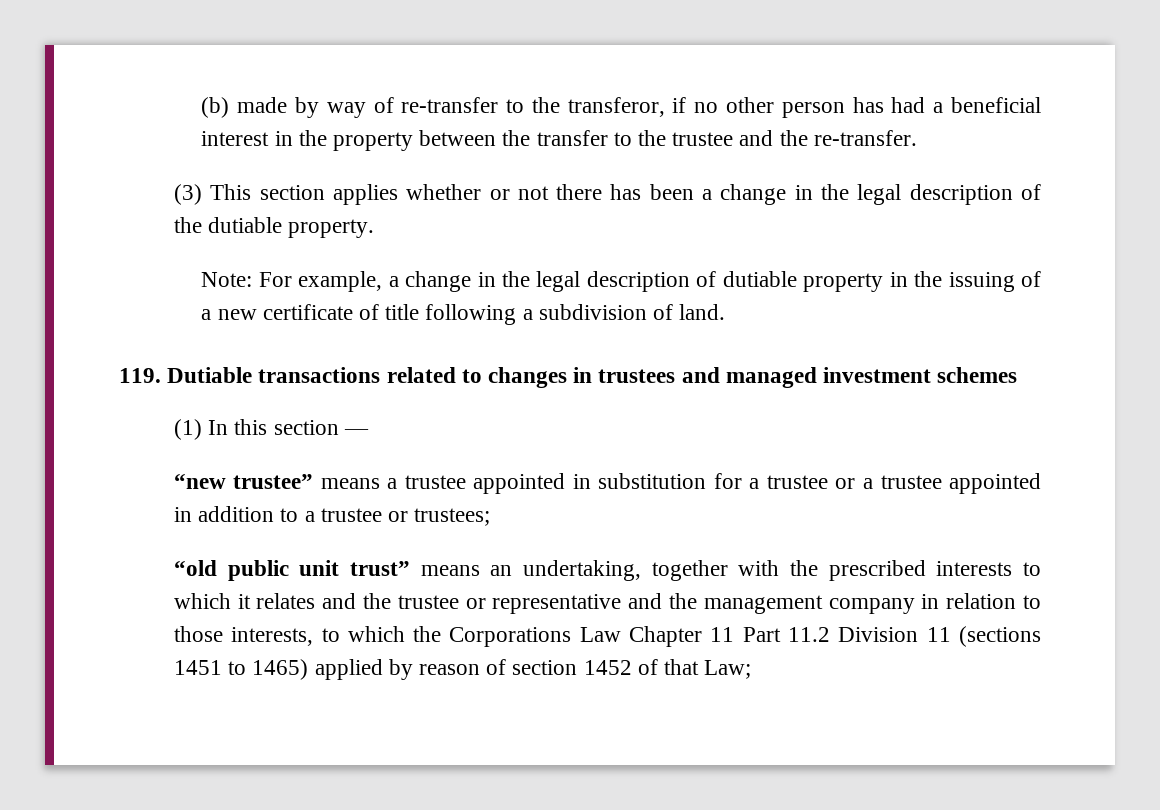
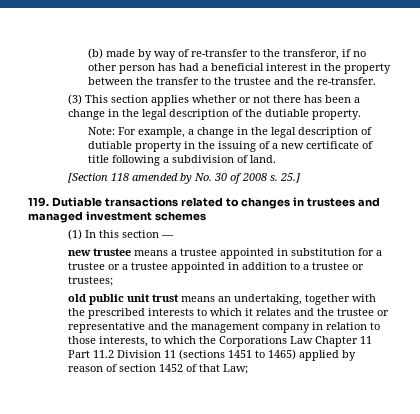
(726, 312) none -> [68,173,301,184] // [Section 118 amended by No. 30 of 2008 s. 25.]
[173,473,314,489] “new trustee” -> [68,248,132,256] new trustee
[173,560,217,576] “old -> [68,294,87,302] old
[349,561,410,576] trust” -> [152,294,180,302] trust

